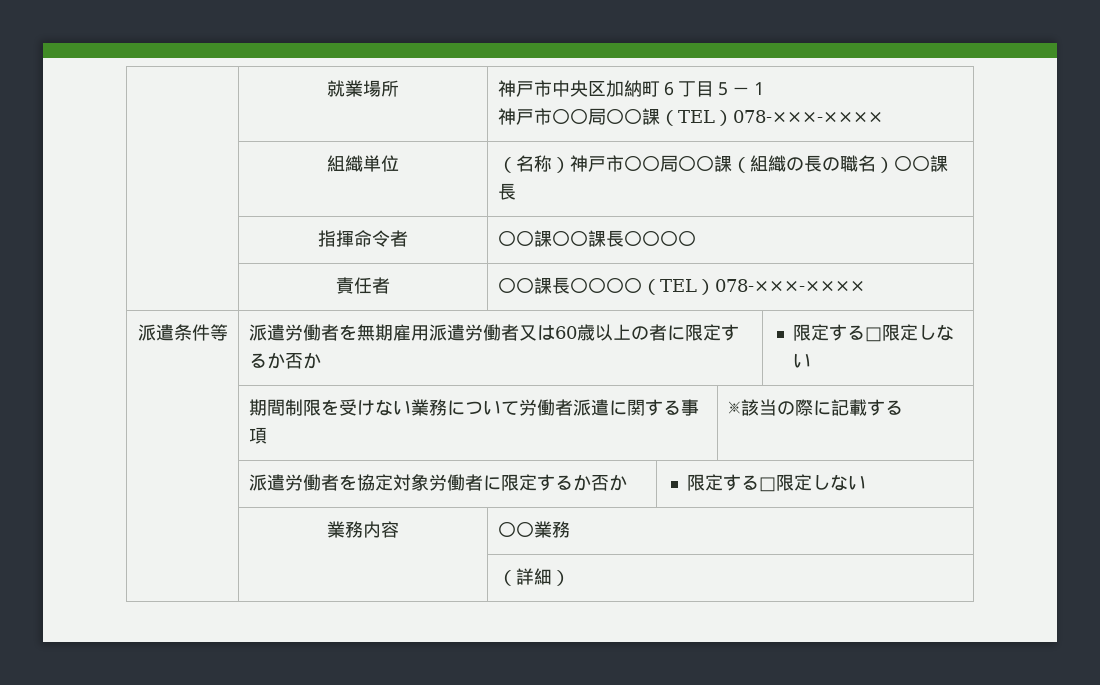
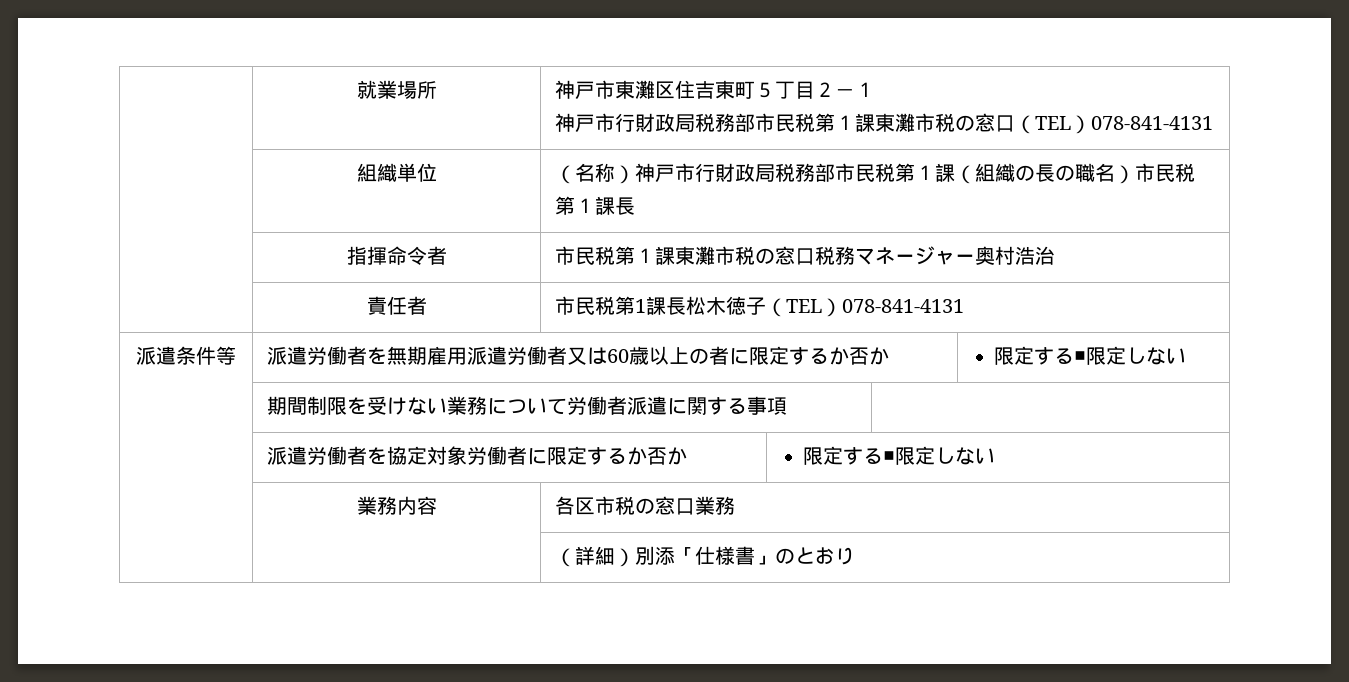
[552,80,769,97] [498,108,884,126] 中央区加納町６丁目５－１ // 神戸市〇〇局〇〇課（TEL）078-×××-×××× -> [615,80,876,99] [555,113,1214,134] 東灘区住吉東町５丁目２－１ // 神戸市行財政局税務部市民税第１課東灘市税の窓口（TEL）078-841-4131
[624,155,715,172] 〇〇局〇〇 -> [695,163,936,182] 行財政局税務部市民税第１
[894,156,931,171] 〇〇 -> [1135,163,1196,182] [555,196,596,215] 市民税第１
[498,230,697,247] [336,277,390,294] [498,277,866,295] 〇〇課〇〇課長〇〇〇〇 // | 責任者 | 〇〇課長〇〇〇〇（TEL）078-×××-×××× -> [555,246,1056,265] [366,296,427,315] [555,296,965,317] 市民税第１課東灘市税の窓口税務マネージャー奥村浩治 // | 責任者 | 市民税第1課長松木徳子（TEL）078-841-4131
[865,327,883,342] □ -> [1074,351,1087,363] ■
[728,399,904,416] ※該当の際に記載する -> (788, 406) none
[759,477,777,492] □ -> [883,451,896,463] ■
[498,522,535,537] 〇〇 -> [555,496,696,515] 各区市税の窓口
(571, 578) none -> [635,546,856,565] 別添「仕様書」のとおり

